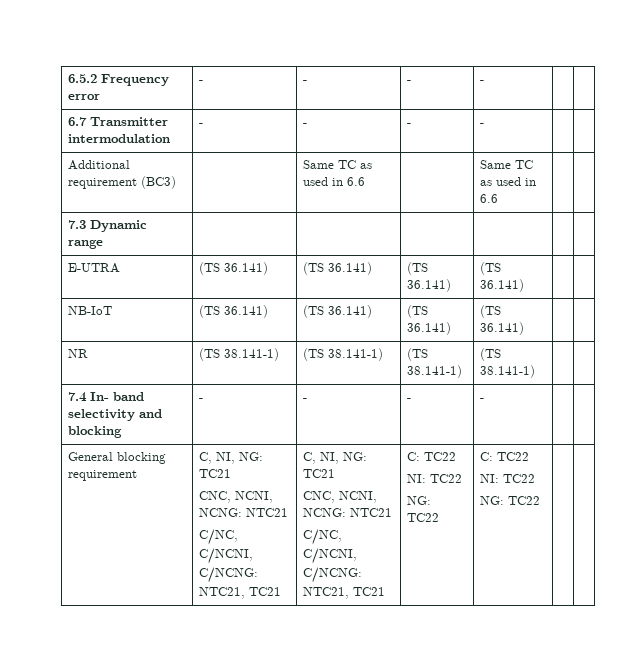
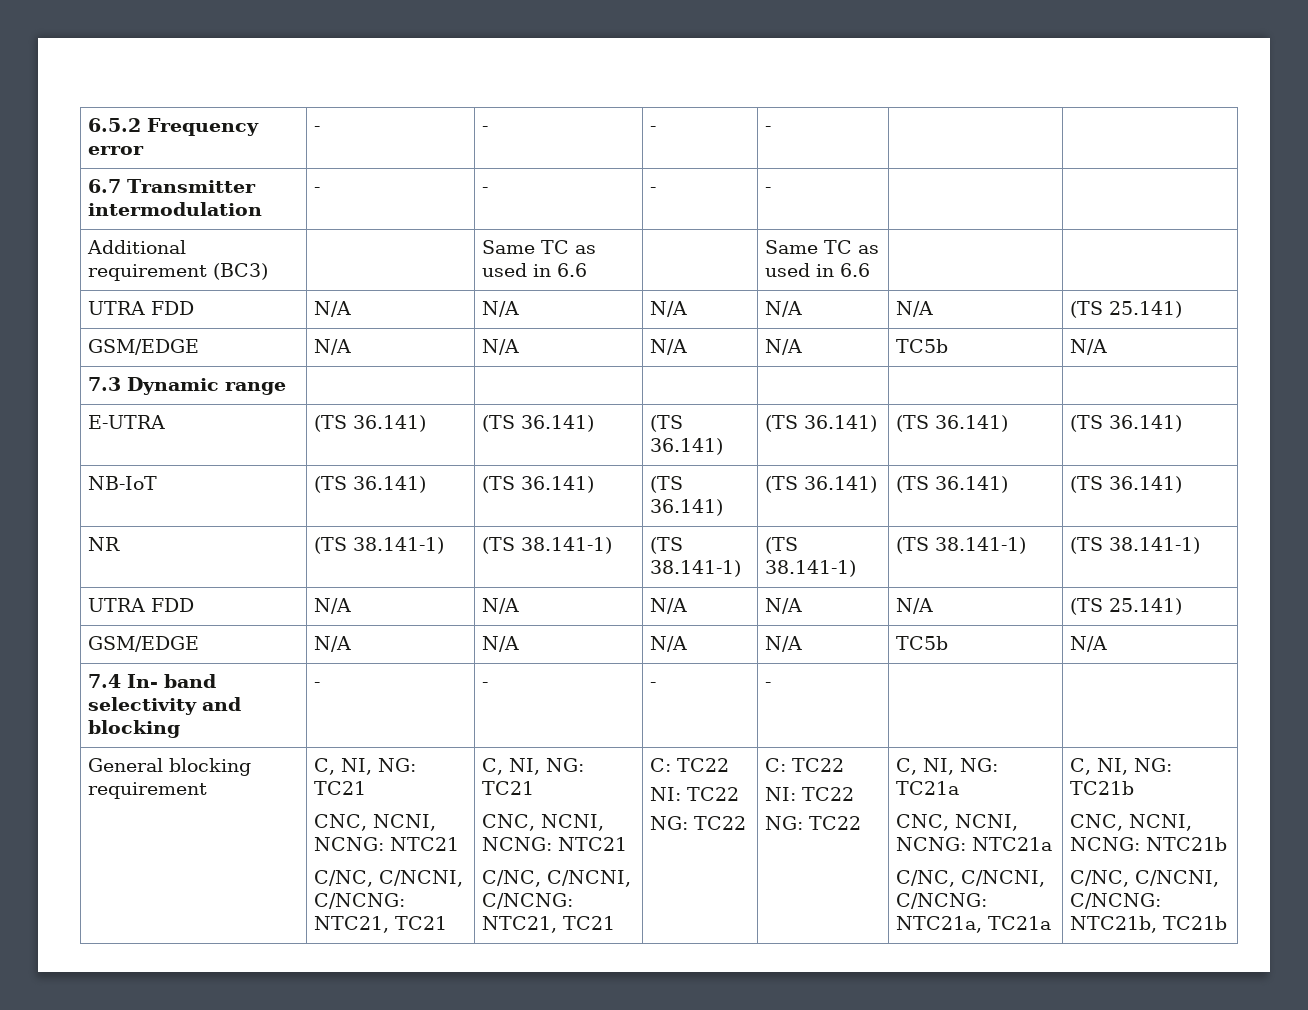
(499, 198) none -> [88,301,195,315] [314,301,352,317] [482,301,520,317] [650,301,688,317] [765,301,803,317] [896,301,934,317] [1070,301,1183,318] [88,339,200,355] [314,339,352,355] [482,339,520,355] [650,339,688,355] [765,339,803,355] [896,339,949,353] [1070,339,1108,355] // UTRA FDD | N/A | N/A | N/A | N/A | N/A | (TS 25.141) // GSM/EDGE | N/A | N/A | N/A | N/A | TC5b | N/A
(525, 285) | -> [896,415,1009,432] [1070,415,1183,432] (TS 36.141) | (TS 36.141)
(525, 328) | -> [896,476,1009,493] [1070,476,1183,493] (TS 36.141) | (TS 36.141)
(536, 371) | -> [896,537,1027,554] [1070,537,1201,554] [88,598,195,612] [314,598,352,614] [482,598,520,614] [650,598,688,614] [765,598,803,614] [896,598,934,614] [1070,598,1183,615] [88,636,200,652] [314,636,352,652] [482,636,520,652] [650,636,688,652] [765,636,803,652] [896,636,949,650] [1070,636,1108,652] (TS 38.141-1) | (TS 38.141-1) // UTRA FDD | N/A | N/A | N/A | N/A | N/A | (TS 25.141) // GSM/EDGE | N/A | N/A | N/A | N/A | TC5b | N/A
(541, 500) | -> [896,758,999,775] [896,781,960,795] [896,814,1019,831] [896,837,1053,851] [896,870,1046,887] [896,893,988,909] [896,916,1052,933] [1070,758,1173,775] [1070,781,1135,795] [1070,814,1193,831] [1070,837,1228,851] [1070,870,1220,887] [1070,893,1162,909] [1070,916,1228,933] C, NI, NG: TC21a // CNC, NCNI, NCNG: NTC21a // C/NC, C/NCNI, C/NCNG: NTC21a, TC21a | C, NI, NG: TC21b // CNC, NCNI, NCNG: NTC21b // C/NC, C/NCNI, C/NCNG: NTC21b, TC21b

